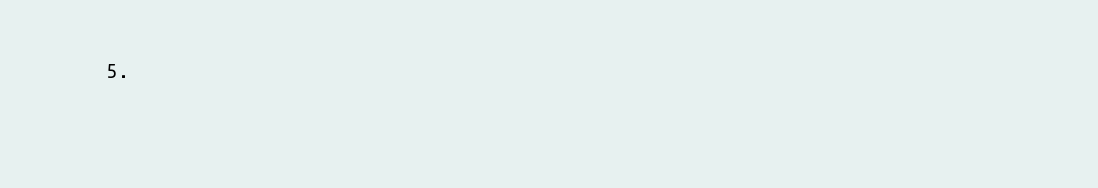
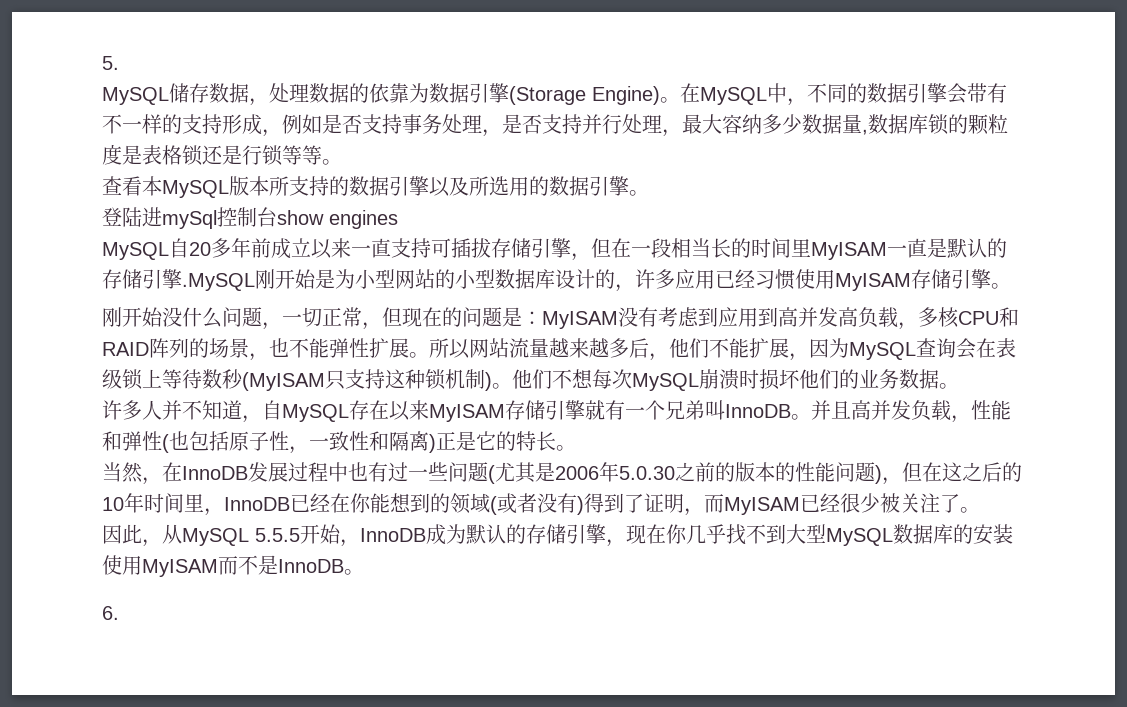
(129, 71) none -> [102,83,1007,106] [102,114,1008,137] [102,144,342,166] [102,176,649,198] [102,207,398,229] [102,238,1007,261] [102,269,1011,292] [102,307,1019,330] [102,338,1016,361] [102,369,959,391] [102,400,1011,423] [102,431,576,454] [102,462,1022,485] [102,493,980,516] [102,524,1013,547] [102,555,364,577] [102,606,119,620] // MySQL储存数据，处理数据的依靠为数据引擎(Storage Engine)。在MySQL中，不同的数据引擎会带有不一样的支持形成，例如是否支持事务处理，是否支持并行处理，最大容纳多少数据量,数据库锁的颗粒度是表格锁还是行锁等等。 // 查看本MySQL版本所支持的数据引擎以及所选用的数据引擎。 // 登陆进mySql控制台show engines // MySQL自20多年前成立以来一直支持可插拔存储引擎，但在一段相当长的时间里MyISAM一直是默认的存储引擎.MySQL刚开始是为小型网站的小型数据库设计的，许多应用已经习惯使用MyISAM存储引擎。 // 刚开始没什么问题，一切正常，但现在的问题是：MyISAM没有考虑到应用到高并发高负载，多核CPU和RAID阵列的场景，也不能弹性扩展。所以网站流量越来越多后，他们不能扩展，因为MySQL查询会在表级锁上等待数秒(MyISAM只支持这种锁机制)。他们不想每次MySQL崩溃时损坏他们的业务数据。 // 许多人并不知道，自MySQL存在以来MyISAM存储引擎就有一个兄弟叫InnoDB。并且高并发负载，性能和弹性(也包括原子性，一致性和隔离)正是它的特长。 // 当然，在InnoDB发展过程中也有过一些问题(尤其是2006年5.0.30之前的版本的性能问题)，但在这之后的10年时间里，InnoDB已经在你能想到的领域(或者没有)得到了证明，而MyISAM已经很少被关注了。 // 因此，从MySQL 5.5.5开始，InnoDB成为默认的存储引擎，现在你几乎找不到大型MySQL数据库的安装使用MyISAM而不是InnoDB。 // 6.

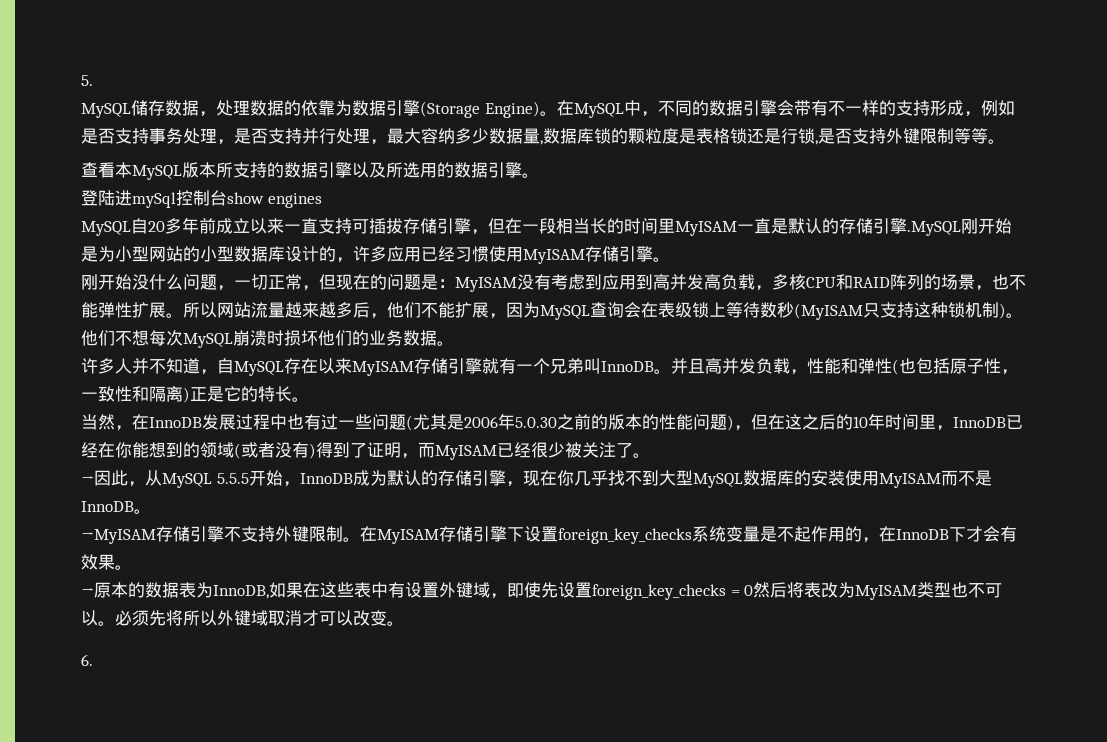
(283, 155) none -> [815,128,954,145] ,是否支持外键限制
(980, 510) none -> [81,476,94,484] →
(364, 572) none -> [81,526,1017,544] [81,554,132,570] [81,582,1003,600] [81,610,404,626] // →MyISAM存储引擎不支持外键限制。在MyISAM存储引擎下设置foreign_key_checks系统变量是不起作用的，在InnoDB下才会有效果。 // →原本的数据表为InnoDB,如果在这些表中有设置外键域，即使先设置foreign_key_checks = 0然后将表改为MyISAM类型也不可以。必须先将所以外键域取消才可以改变。

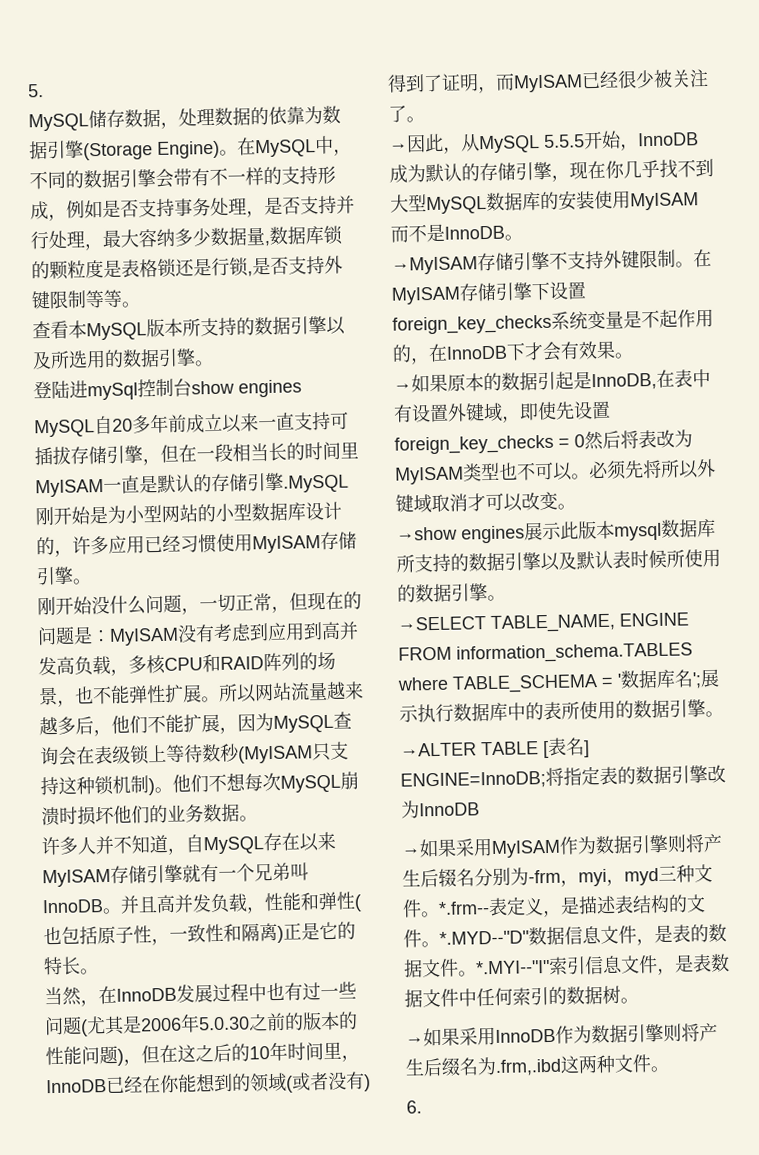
(94, 592) none -> [411,373,448,393] 如果
[179,582,354,599] 表为InnoDB,如果在这些 -> [537,369,675,391] 引起是InnoDB,在
(404, 623) none -> [396,518,716,544] [396,548,721,573] [397,583,506,603] [397,612,689,633] [398,642,693,664] [397,668,720,694] [399,699,724,723] [400,737,590,759] [400,764,726,790] [401,800,480,819] [401,833,723,859] [402,864,713,888] [402,894,706,918] [403,923,727,948] [403,953,730,978] [404,985,639,1008] [405,1022,718,1047] [405,1054,670,1077] // →show engines展示此版本mysql数据库所支持的数据引擎以及默认表时候所使用的数据引擎。 // →SELECT TABLE_NAME, ENGINE FROM information_schema.TABLES where TABLE_SCHEMA = '数据库名';展示执行数据库中的表所使用的数据引擎。 // →ALTER TABLE [表名] ENGINE=InnoDB;将指定表的数据引擎改为InnoDB // →如果采用MyISAM作为数据引擎则将产生后辍名分别为-frm，myi，myd三种文件。*.frm--表定义，是描述表结构的文件。*.MYD--"D"数据信息文件，是表的数据文件。*.MYI--"I"索引信息文件，是表数据文件中任何索引的数据树。 // →如果采用InnoDB作为数据引擎则将产生后缀名为.frm,.ibd这两种文件。

